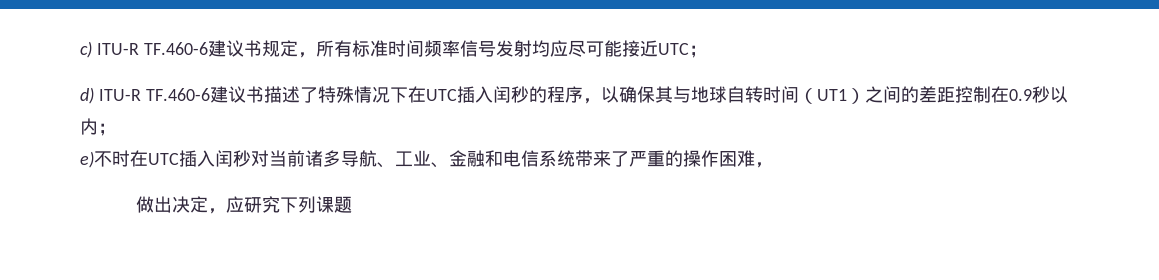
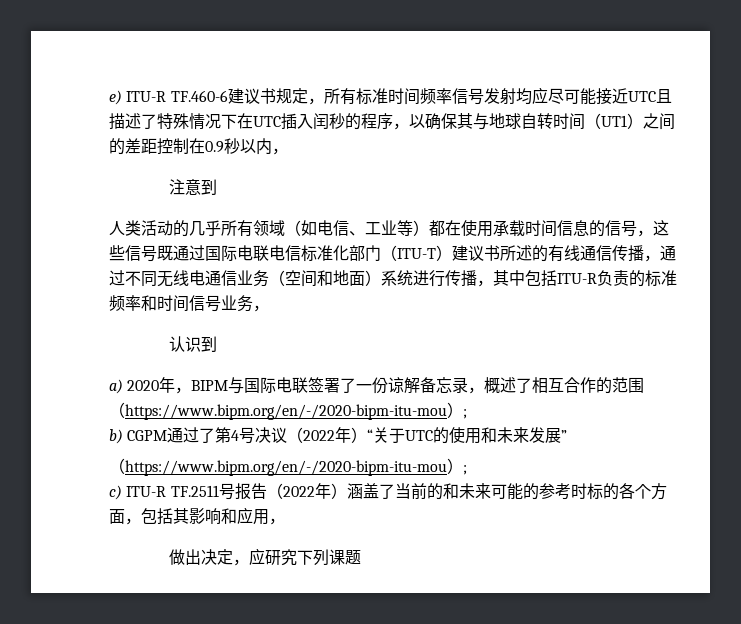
[80,41,92,58] c) -> [109,90,122,105] e)
[688,45,707,58] [80,86,264,104] ； // d) ITU-R TF.460-6建议书 -> [655,89,672,103] 且
[98,123,116,136] [80,150,755,168] ； // e)不时在UTC插入闰秒对当前诸多导航、工业、金融和电信系统带来了严重的操作困难 -> [272,148,288,155] [168,179,217,195] [109,220,669,237] [109,245,676,262] [109,270,677,287] [109,295,269,312] [168,336,217,352] [109,377,645,394] [109,402,467,420] [109,427,568,444] [109,458,467,476] [109,483,667,500] [109,507,269,525] ， // 注意到 // 人类活动的几乎所有领域（如电信、工业等）都在使用承载时间信息的信号，这些信号既通过国际电联电信标准化部门（ITU-T）建议书所述的有线通信传播，通过不同无线电通信业务（空间和地面）系统进行传播，其中包括ITU-R负责的标准频率和时间信号业务， // 认识到 // a) 2020年，BIPM与国际电联签署了一份谅解备忘录，概述了相互合作的范围（https://www.bipm.org/en/-/2020-bipm-itu-mou）; // b) CGPM通过了第4号决议（2022年）“关于UTC的使用和未来发展” // （https://www.bipm.org/en/-/2020-bipm-itu-mou）; // c) ITU-R TF.2511号报告（2022年）涵盖了当前的和未来可能的参考时标的各个方面，包括其影响和应用

